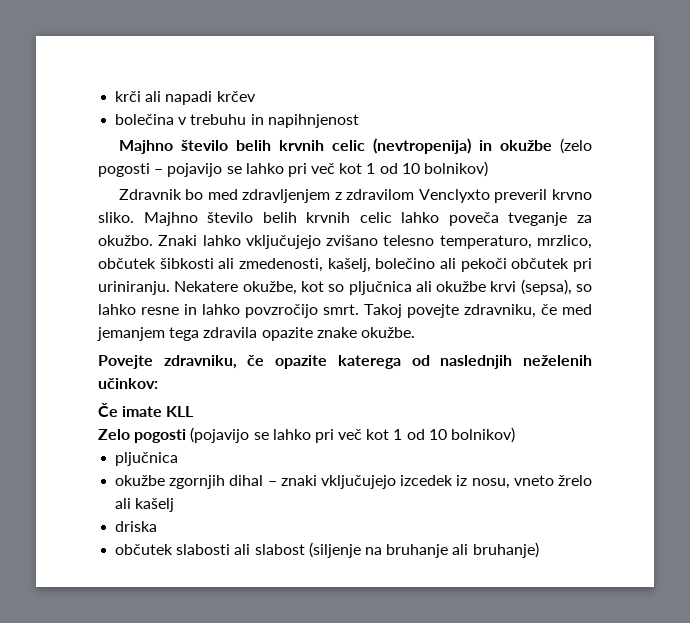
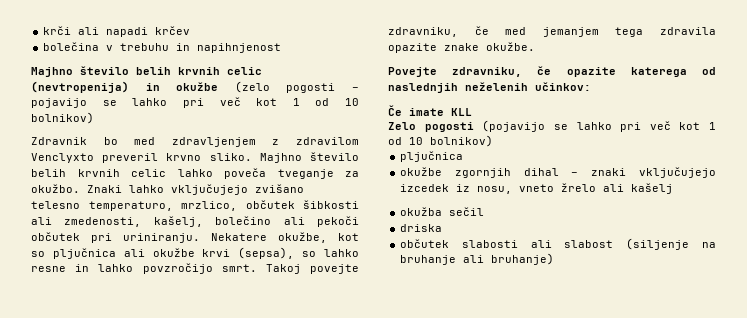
(175, 505) none -> [400,207,485,216] // okužba sečil

